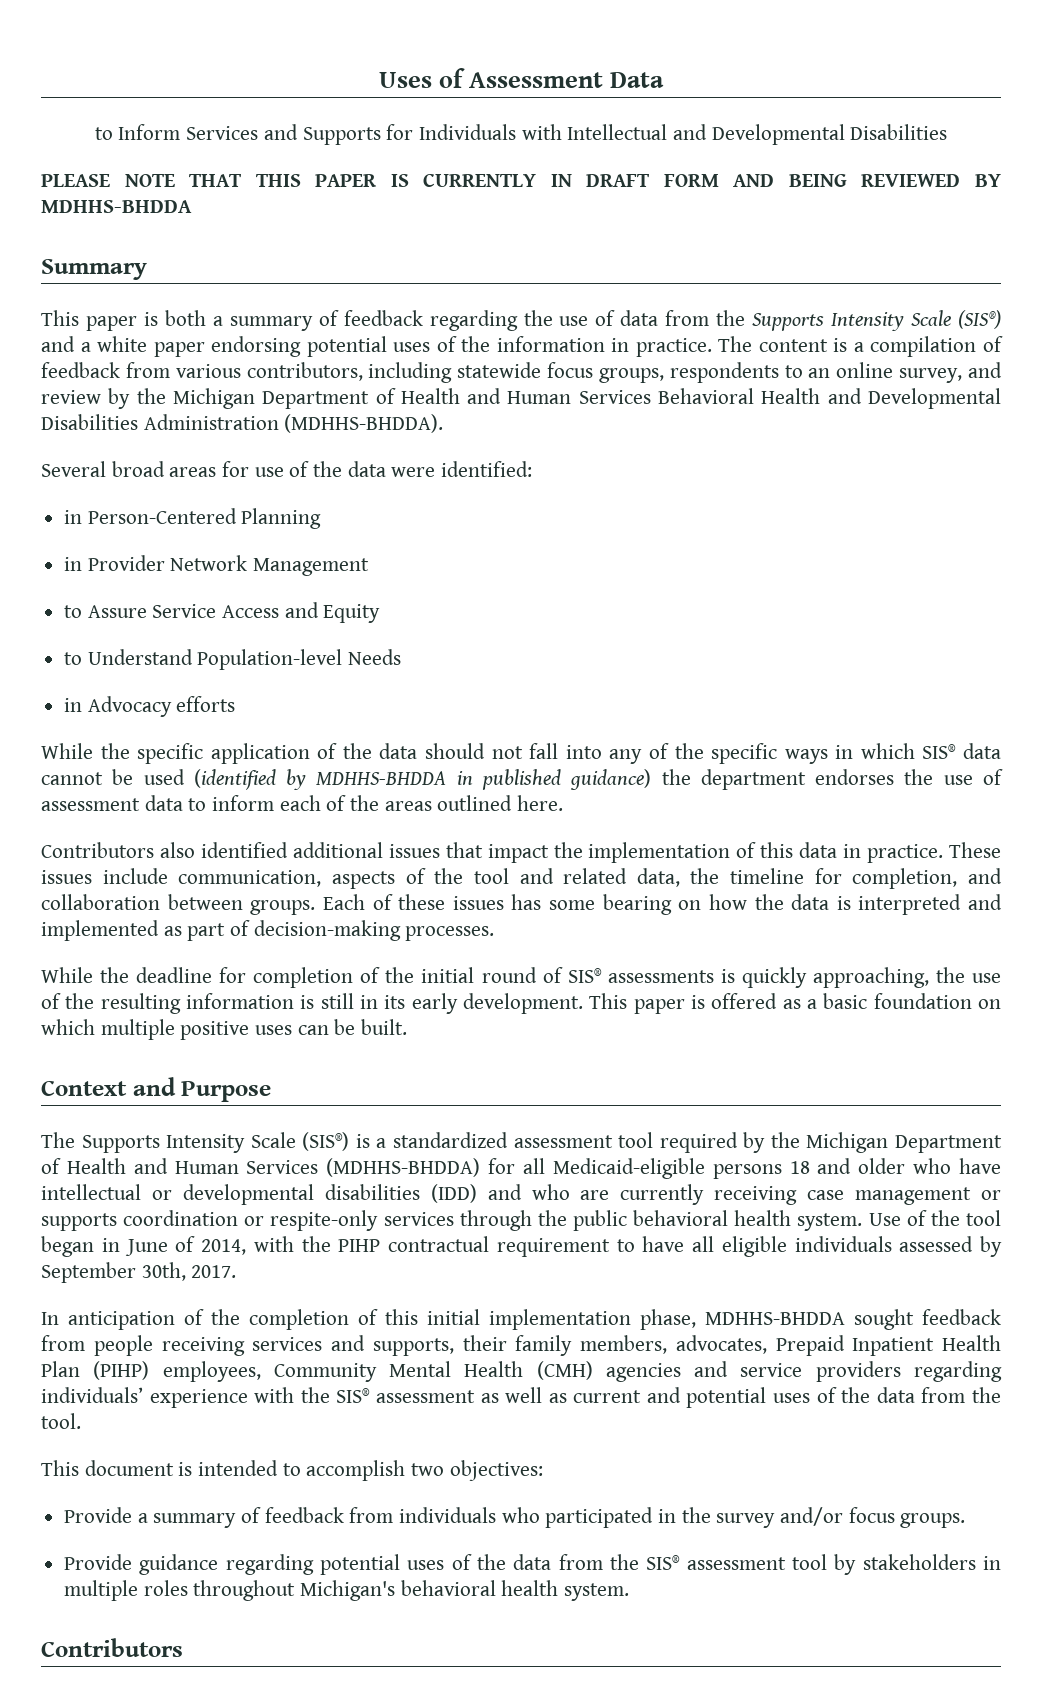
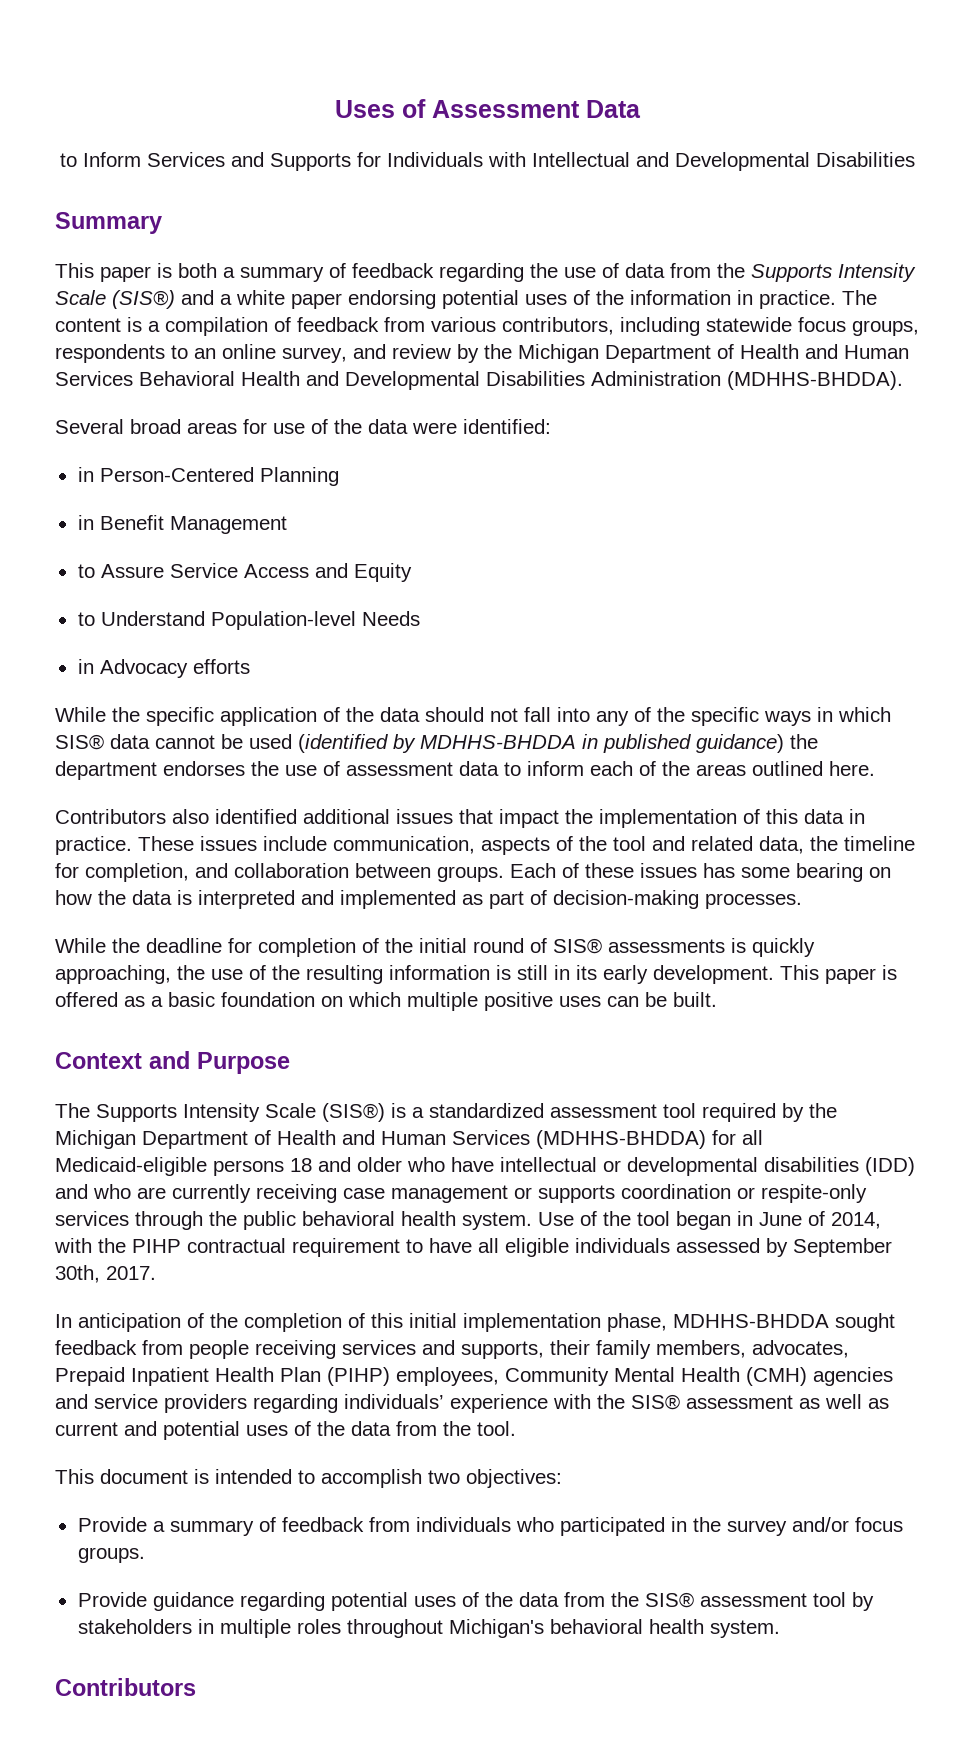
[41,174,1002,187] [41,200,192,213] // PLEASE NOTE THAT THIS PAPER IS CURRENTLY IN DRAFT FORM AND BEING REVIEWED BY MDHHS-BHDDA -> (915, 159) none
[87,555,248,571] Provider Network -> [99,515,164,530] Benefit

